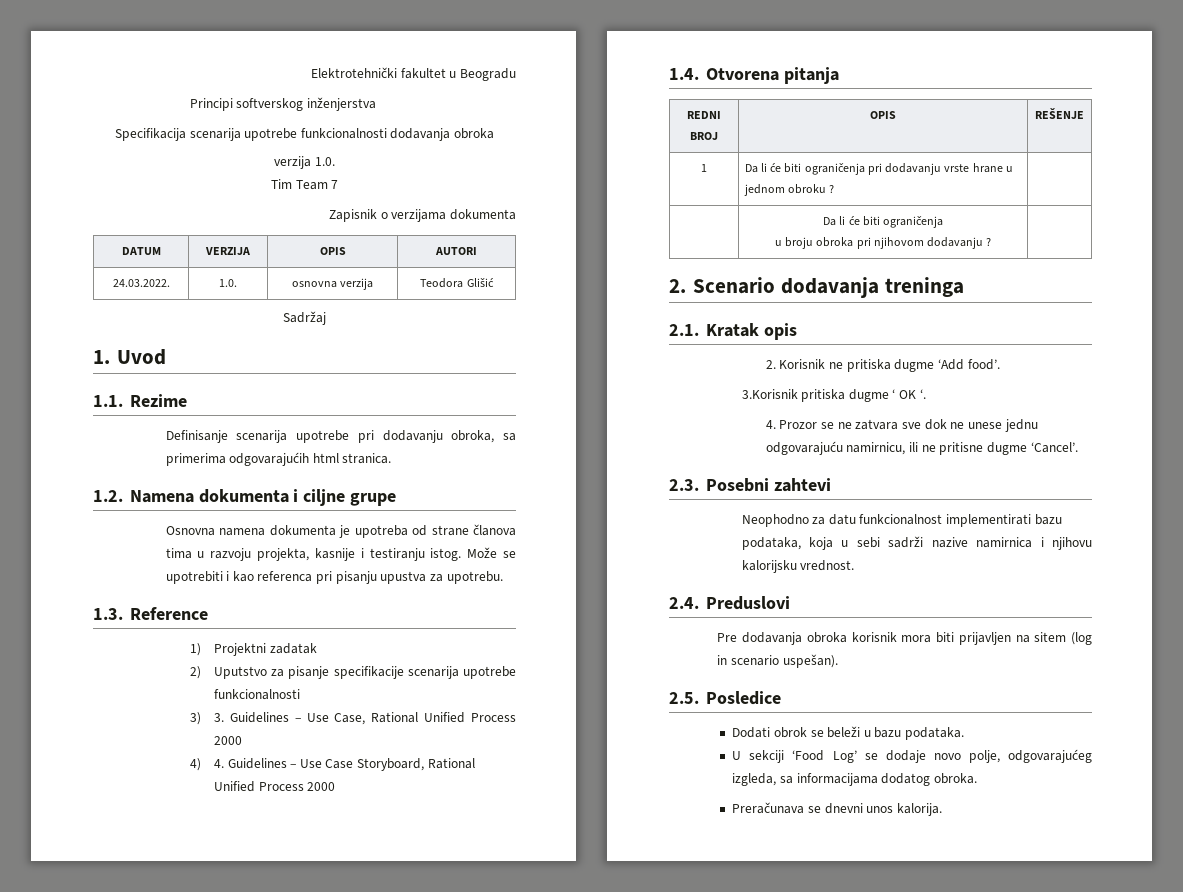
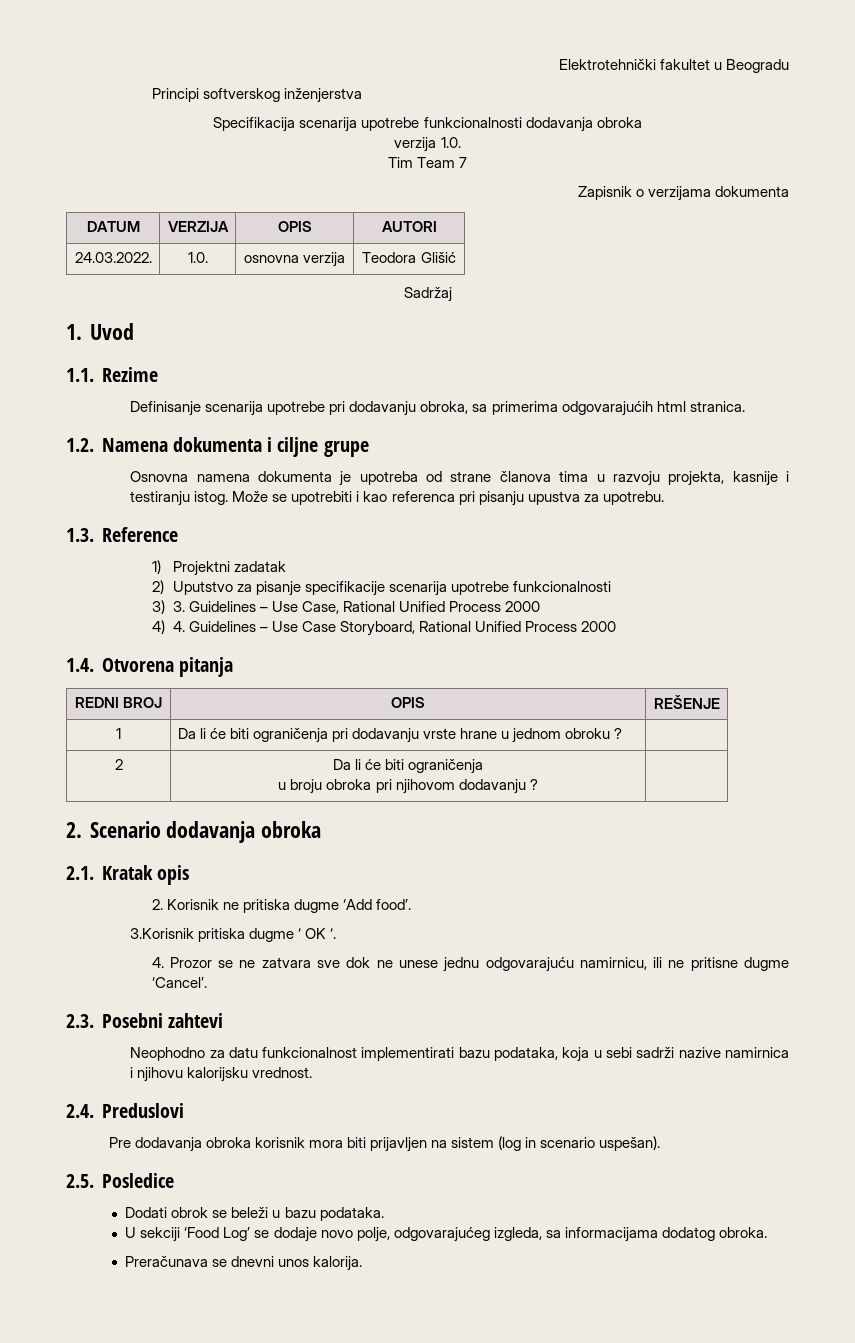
(835, 189) none -> [114,759,123,770] 2
[884,277,964,297] treninga -> [261,821,322,838] obroka
[1034,632,1067,642] sitem -> [451,1137,495,1148] sistem

